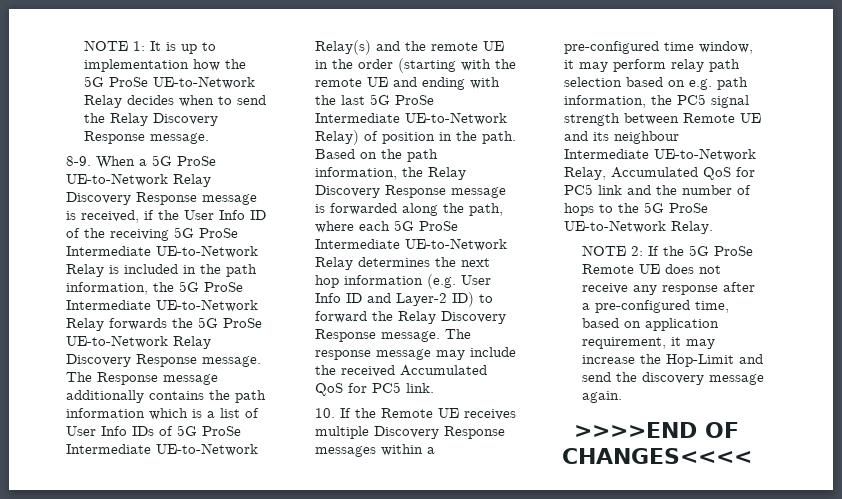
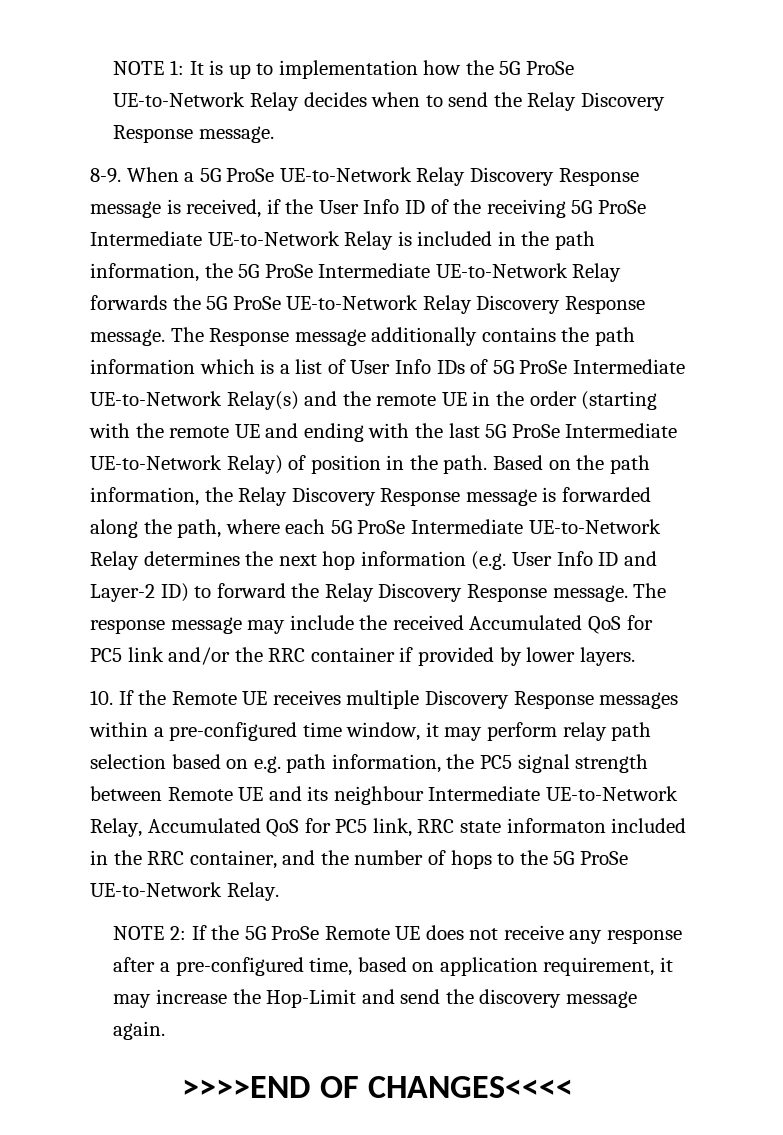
[406,383,435,393] link. -> [127,647,635,666] link and/or the RRC container if provided by lower layers.
[598,185,623,195] link -> [372,818,687,837] [90,850,277,869] link, RRC state informaton included in the RRC container,

